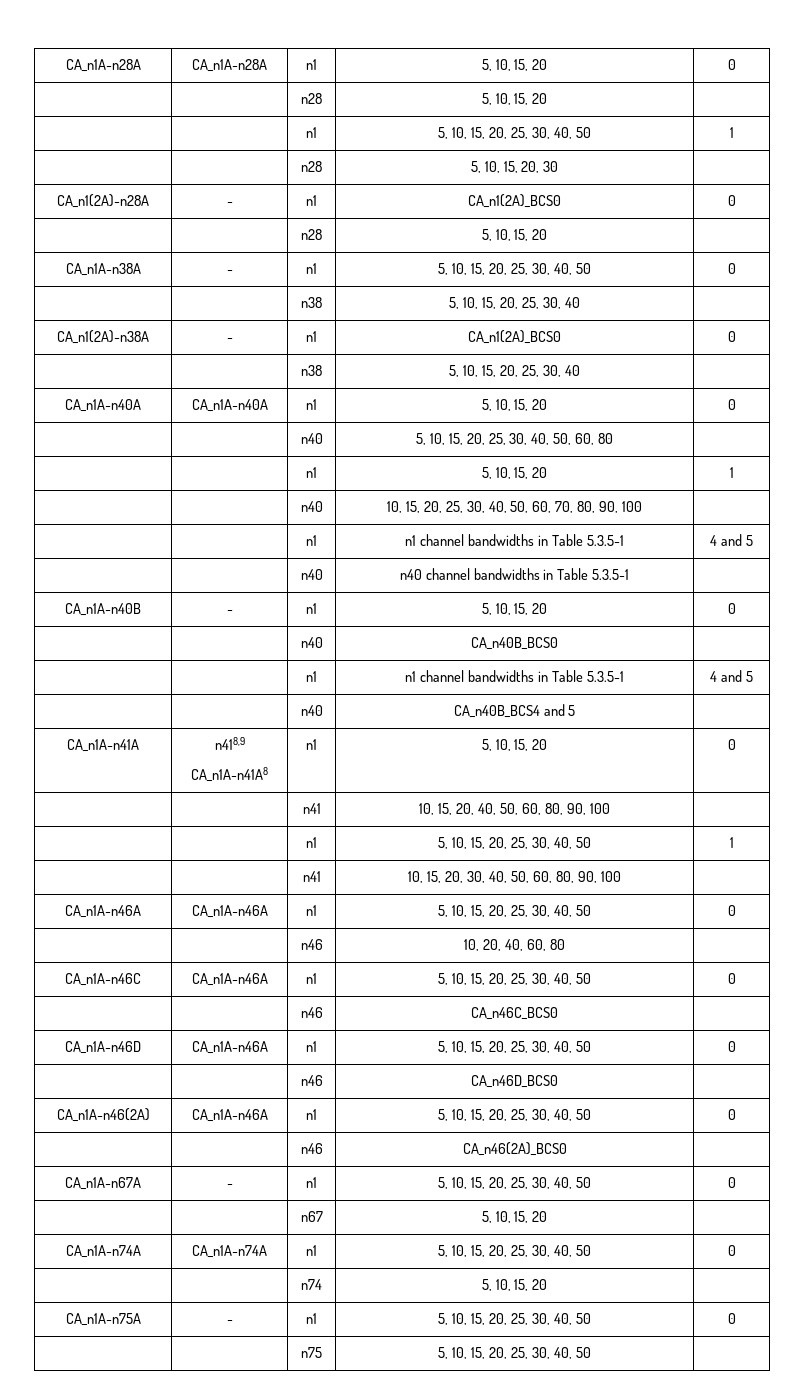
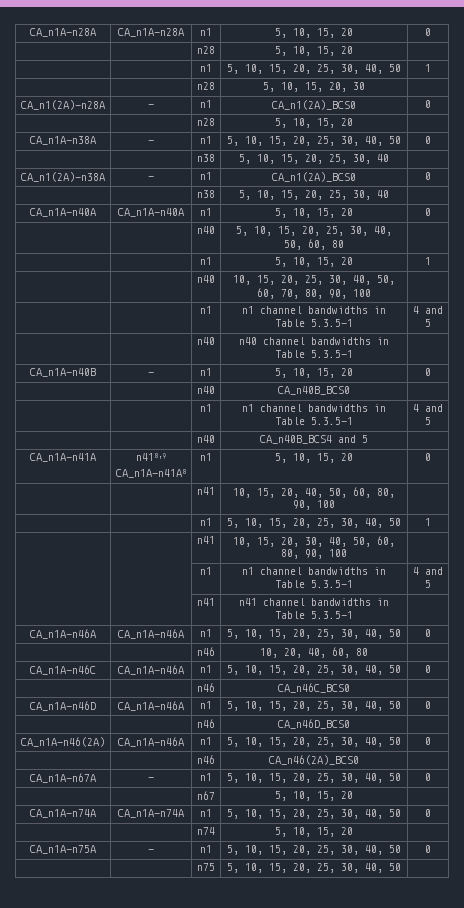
(621, 876) none -> [200,567,212,575] [242,567,386,575] [275,580,353,588] [413,567,443,575] [425,580,431,588] [197,598,215,606] [239,598,389,606] [275,611,353,619] // | | n1 | n1 channel bandwidths in Table 5.3.5-1 | 4 and 5 // | | n41 | n41 channel bandwidths in Table 5.3.5-1 |

